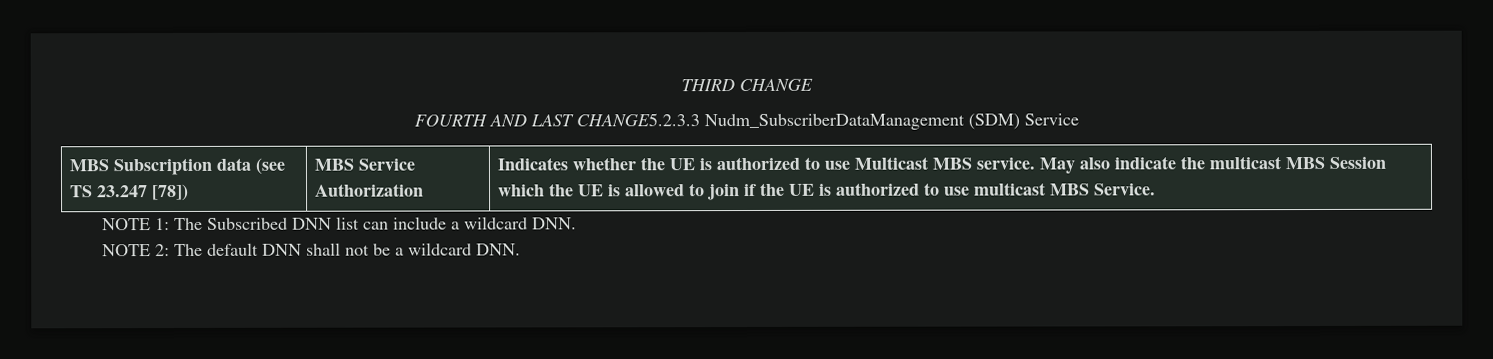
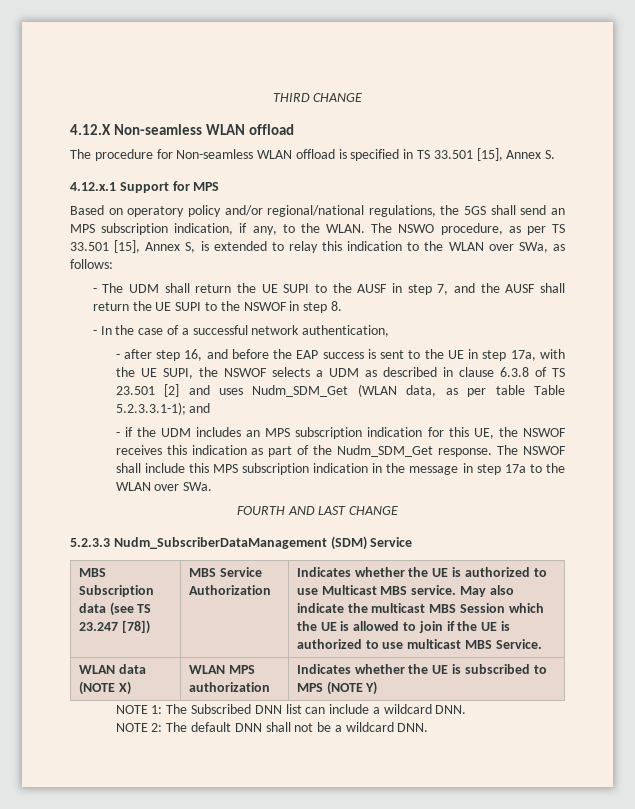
(813, 85) none -> [70,124,295,135] [70,148,556,161] [70,181,220,193] [70,205,565,217] [70,223,565,235] [70,240,565,253] [70,259,113,269] [92,283,566,295] [92,301,342,313] [92,325,390,337] [115,349,565,361] [115,367,565,379] [115,384,565,397] [115,402,211,415] [115,427,567,439] [115,445,566,457] [115,463,566,475] [115,482,213,491] // 4.12.X Non-seamless WLAN offload // The procedure for Non-seamless WLAN offload is specified in TS 33.501 [15], Annex S. // 4.12.x.1 Support for MPS // Based on operatory policy and/or regional/national regulations, the 5GS shall send an MPS subscription indication, if any, to the WLAN. The NSWO procedure, as per TS 33.501 [15], Annex S, is extended to relay this indication to the WLAN over SWa, as follows: // - The UDM shall return the UE SUPI to the AUSF in step 7, and the AUSF shall return the UE SUPI to the NSWOF in step 8. // - In the case of a successful network authentication, // - after step 16, and before the EAP success is sent to the UE in step 17a, with the UE SUPI, the NSWOF selects a UDM as described in clause 6.3.8 of TS 23.501 [2] and uses Nudm_SDM_Get (WLAN data, as per table Table 5.2.3.3.1-1); and // - if the UDM includes an MPS subscription indication for this UE, the NSWOF receives this indication as part of the Nudm_SDM_Get response. The NSWOF shall include this MPS subscription indication in the message in step 17a to the WLAN over SWa.
[575,113,700,127] CHANGE5.2.3.3 -> [349,506,399,515] [70,538,110,547] CHANGE // 5.2.3.3
(1157, 189) none -> [78,664,146,674] [78,681,131,695] [188,665,255,674] [188,682,270,692] [296,664,547,674] [296,681,378,695] // WLAN data (NOTE X) | WLAN MPS authorization | Indicates whether the UE is subscribed to MPS (NOTE Y)

